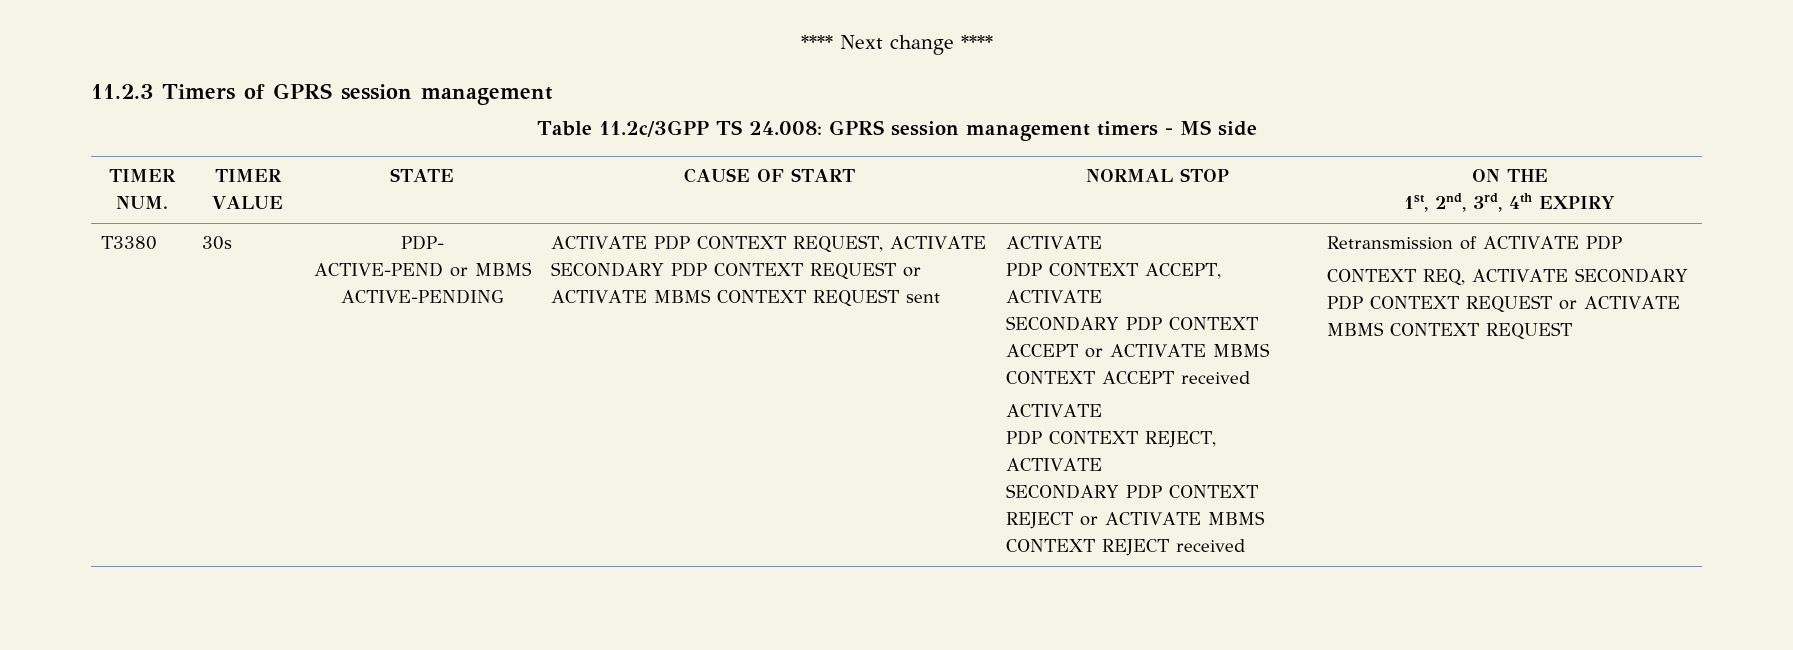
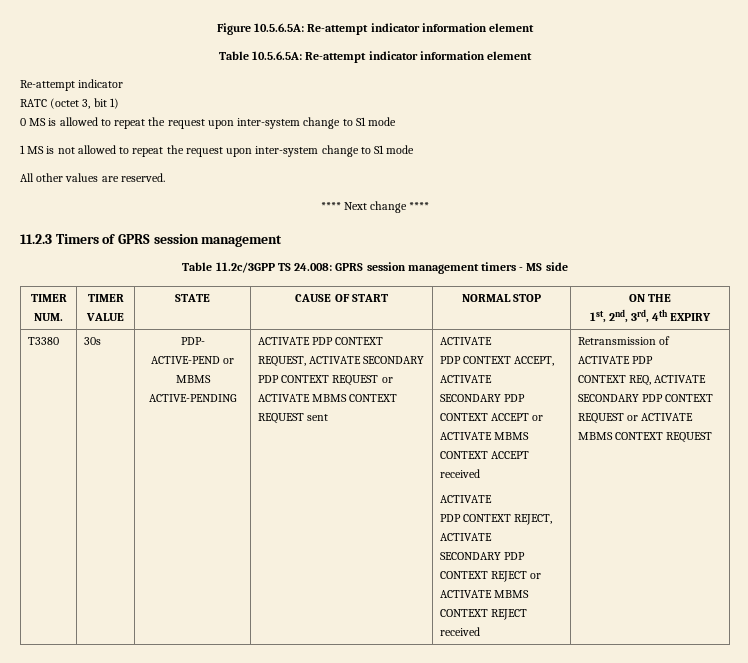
(800, 42) none -> [216,23,535,35] [218,51,533,63] [20,79,124,91] [20,98,119,109] [20,117,397,129] [20,145,415,157] [20,173,165,182] Figure 10.5.6.5A: Re-attempt indicator information element // Table 10.5.6.5A: Re-attempt indicator information element // Re-attempt indicator // RATC (octet 3, bit 1) // 0 MS is allowed to repeat the request upon inter-system change to S1 mode // 1 MS is not allowed to repeat the request upon inter-system change to S1 mode // All other values are reserved. //

